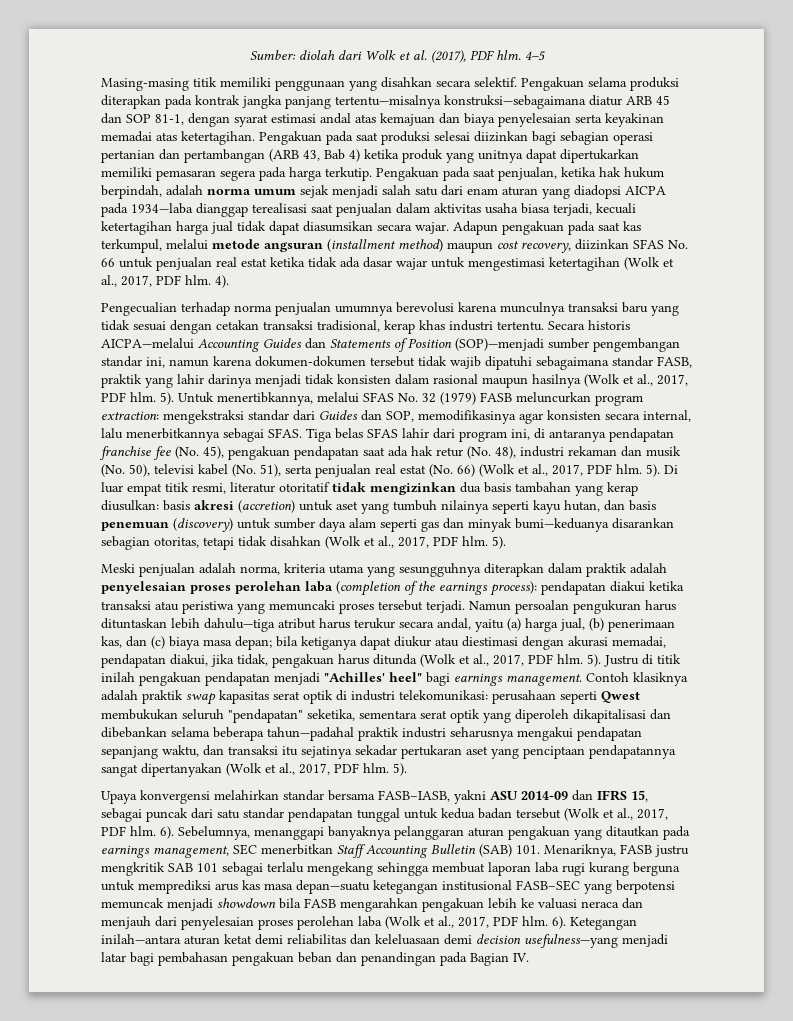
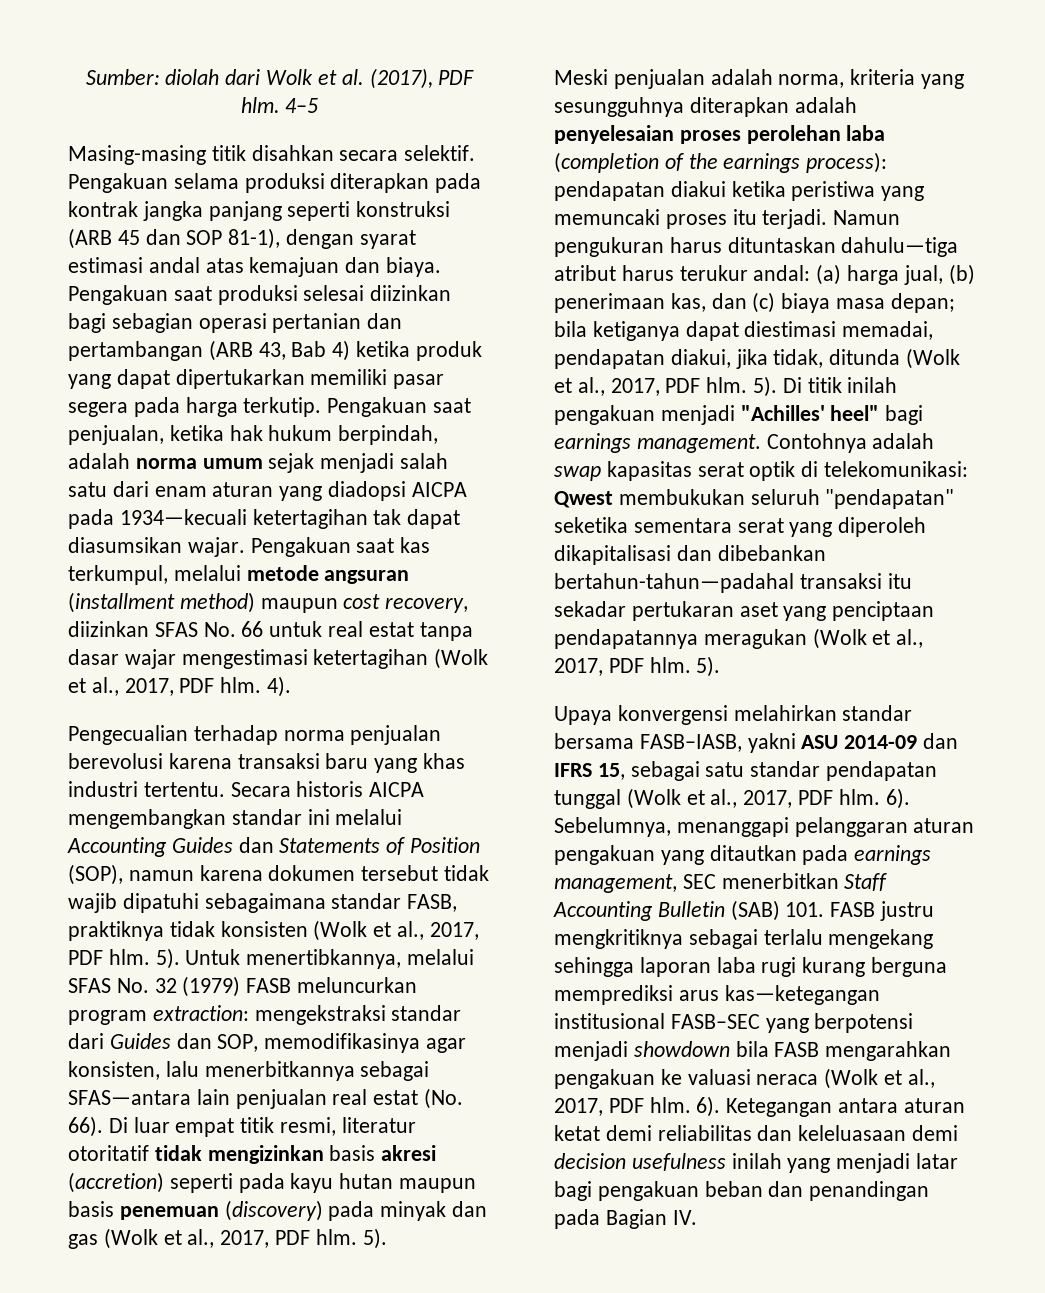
[220,77,377,91] memiliki penggunaan yang -> (246, 153) none
[335,95,652,109] tertentu—misalnya konstruksi—sebagaimana diatur ARB -> [287,201,451,221] [68,228,112,249] seperti konstruksi (ARB
[155,114,184,125] 81-1, -> [228,228,281,249] 81-1),
[464,113,664,127] [101,131,353,145] biaya penyelesaian serta keyakinan memadai atas ketertagihan. Pengakuan pada -> [386,257,442,277] [68,285,168,305] biaya. Pengakuan
[478,150,523,163] unitnya -> (111, 381) none
[156,170,216,181] pemasaran -> [393,374,445,389] pasar
[443,167,470,181] pada -> (428, 407) none
[131,203,636,217] [101,221,595,235] 1934—laba dianggap terealisasi saat penjualan dalam aktivitas usaha biasa terjadi, kecuali ketertagihan harga jual tidak dapat diasumsikan secara wajar. Adapun pengakuan pada -> [119,509,461,529] [68,537,351,557] 1934—kecuali ketertagihan tak dapat diasumsikan wajar. Pengakuan
[156,257,360,271] penjualan real estat ketika tidak ada -> [328,621,473,641] real estat tanpa
[431,257,465,268] untuk -> (176, 659) none
[335,305,393,316] umumnya -> (442, 735) none
[500,302,565,316] munculnya -> (232, 761) none
[101,320,415,334] tidak sesuai dengan cetakan transaksi tradisional, kerap -> (418, 765) none
[101,338,194,349] AICPA—melalui -> [369,782,425,797] [68,809,403,829] AICPA mengembangkan standar ini melalui
[455,338,680,352] [101,356,165,368] (SOP)—menjadi sumber pengembangan standar ini, -> [68,864,123,885] (SOP),
[255,356,366,367] dokumen-dokumen -> [268,865,356,881] dokumen
[101,374,581,388] praktik yang lahir darinya menjadi tidak konsisten dalam rasional maupun hasilnya -> [68,921,308,941] praktiknya tidak konsisten
[547,410,691,422] [101,428,674,442] [99,446,681,460] [101,464,660,478] konsisten secara internal, lalu menerbitkannya sebagai SFAS. Tiga belas SFAS lahir dari program ini, di antaranya pendapatan franchise fee (No. 45), pengakuan pendapatan saat ada hak retur (No. 48), industri rekaman dan musik (No. 50), televisi kabel (No. 51), serta penjualan real estat (No. 66) (Wolk et al., 2017, PDF hlm. 5). -> [68,1061,430,1081] [68,1088,464,1109] [68,1116,103,1137] konsisten, lalu menerbitkannya sebagai SFAS—antara lain penjualan real estat (No. 66).
[460,482,638,496] [101,500,656,514] [101,518,674,532] [101,536,321,550] dua basis tambahan yang kerap diusulkan: basis akresi (accretion) untuk aset yang tumbuh nilainya seperti kayu hutan, dan basis penemuan (discovery) untuk sumber daya alam seperti gas dan minyak bumi—keduanya disarankan sebagian otoritas, tetapi tidak disahkan -> [329,1145,437,1161] [68,1172,477,1193] [68,1200,488,1221] [68,1234,98,1249] basis akresi (accretion) seperti pada kayu hutan maupun basis penemuan (discovery) pada minyak dan gas
[329,564,364,574] utama -> (916, 77) none
[548,563,627,577] dalam praktik -> (789, 107) none
[101,600,179,611] transaksi atau -> (786, 189) none
[378,600,423,611] tersebut -> [732,209,757,225] itu
[515,600,569,614] persoalan -> (901, 217) none
[171,618,200,629] lebih -> (836, 245) none
[399,618,504,632] secara andal, yaitu -> [753,265,811,281] andal:
[394,636,608,650] diukur atau diestimasi dengan akurasi -> [744,321,837,337] diestimasi
[272,654,369,668] pengakuan harus -> (824, 358) none
[604,654,653,667] Justru di -> [782,377,802,393] Di
[205,672,270,686] pendapatan -> (655, 415) none
[586,672,688,686] [101,690,183,704] Contoh klasiknya adalah praktik -> [766,433,935,453] Contohnya adalah
[351,690,597,704] industri telekomunikasi: perusahaan seperti -> [824,461,969,477] telekomunikasi:
[307,709,355,721] seketika, -> [554,517,628,533] seketika
[450,709,480,723] optik -> (784, 525) none
[171,727,642,741] [101,745,224,759] selama beberapa tahun—padahal praktik industri seharusnya mengakui pendapatan sepanjang waktu, dan -> [554,573,794,593] bertahun-tahun—padahal
[301,746,352,759] sejatinya -> (912, 581) none
[101,763,222,777] sangat dipertanyakan -> [703,629,807,649] meragukan
[146,808,213,822] puncak dari -> (700, 771) none
[404,808,561,819] untuk kedua badan tersebut -> (621, 799) none
[328,826,391,840] banyaknya -> (789, 827) none
[544,844,616,858] Menariknya, -> (825, 909) none
[101,862,218,876] mengkritik SAB 101 -> [554,929,683,949] mengkritiknya
[432,862,485,873] membuat -> (634, 967) none
[101,880,135,891] untuk -> (948, 967) none
[242,880,438,894] kas masa depan—suatu ketegangan -> [724,985,880,1005] kas—ketegangan
[101,898,164,909] memuncak -> (914, 1023) none
[488,898,517,909] lebih -> (655, 1079) none
[622,898,643,909] [101,916,382,930] dan menjauh dari penyelesaian proses perolehan laba -> (819, 1079) none
[101,934,181,944] inilah—antara -> [838,1098,899,1113] antara
[524,934,618,948] usefulness—yang -> [631,1153,831,1173] usefulness inilah yang
[158,952,228,966] pembahasan -> (592, 1191) none

